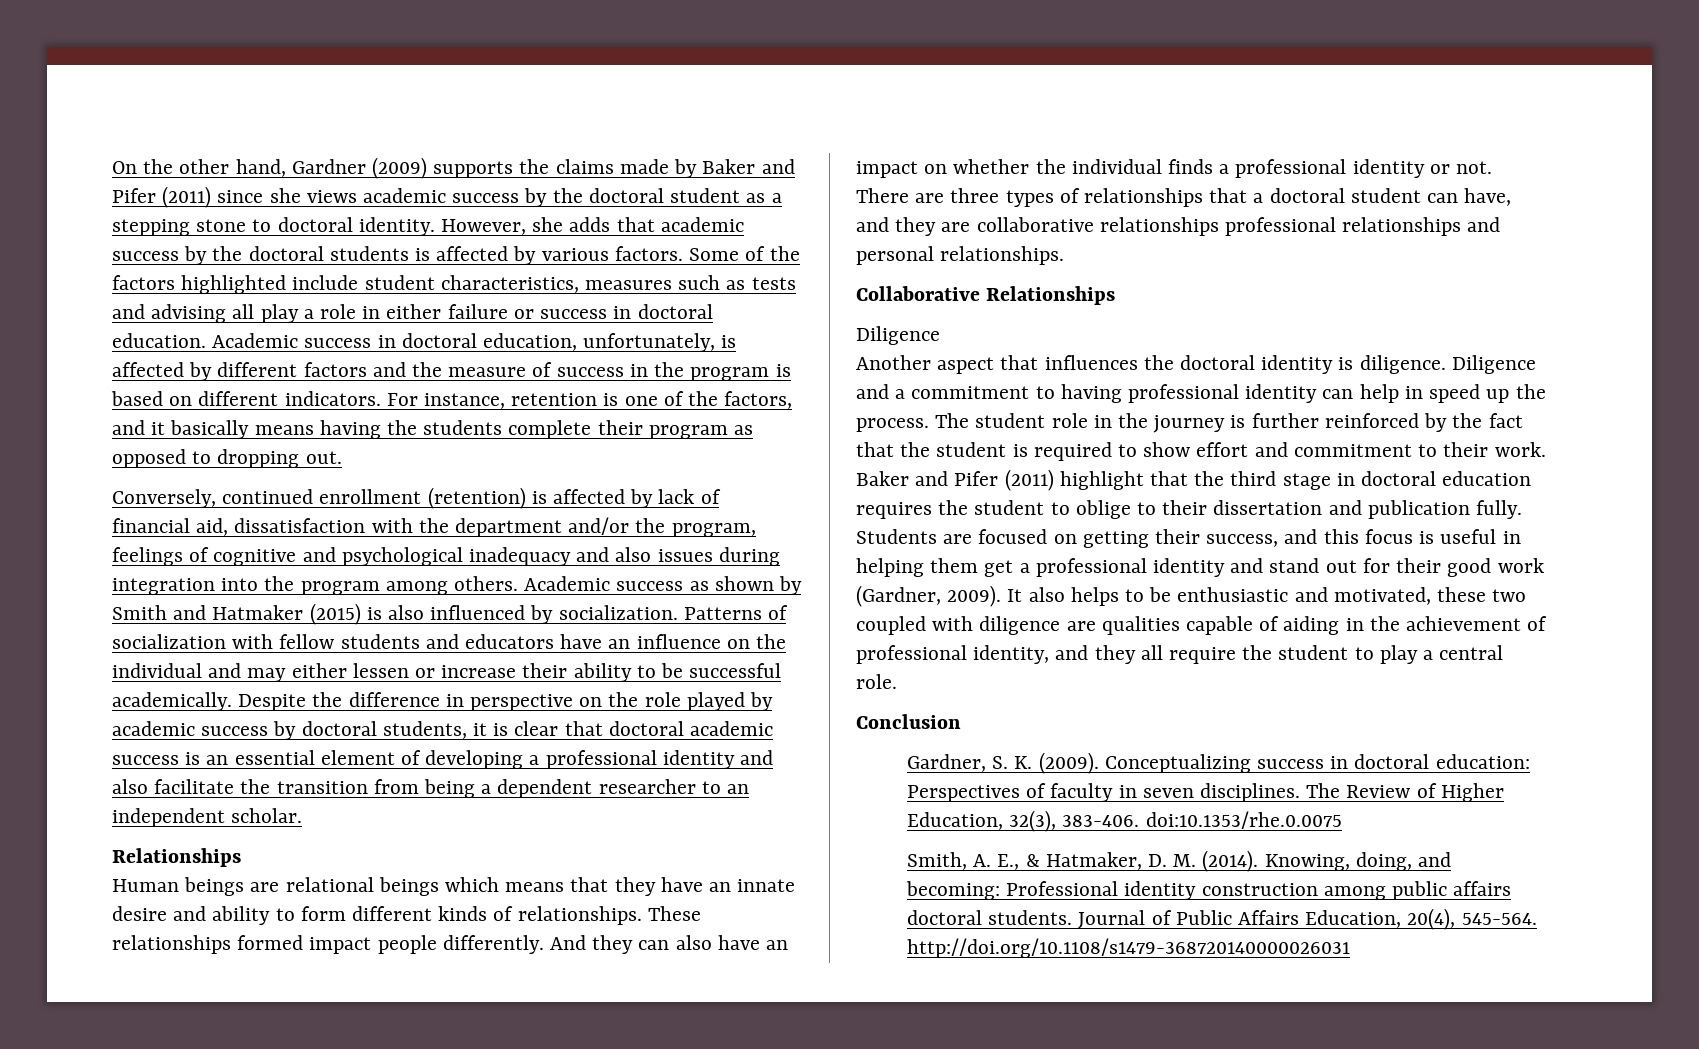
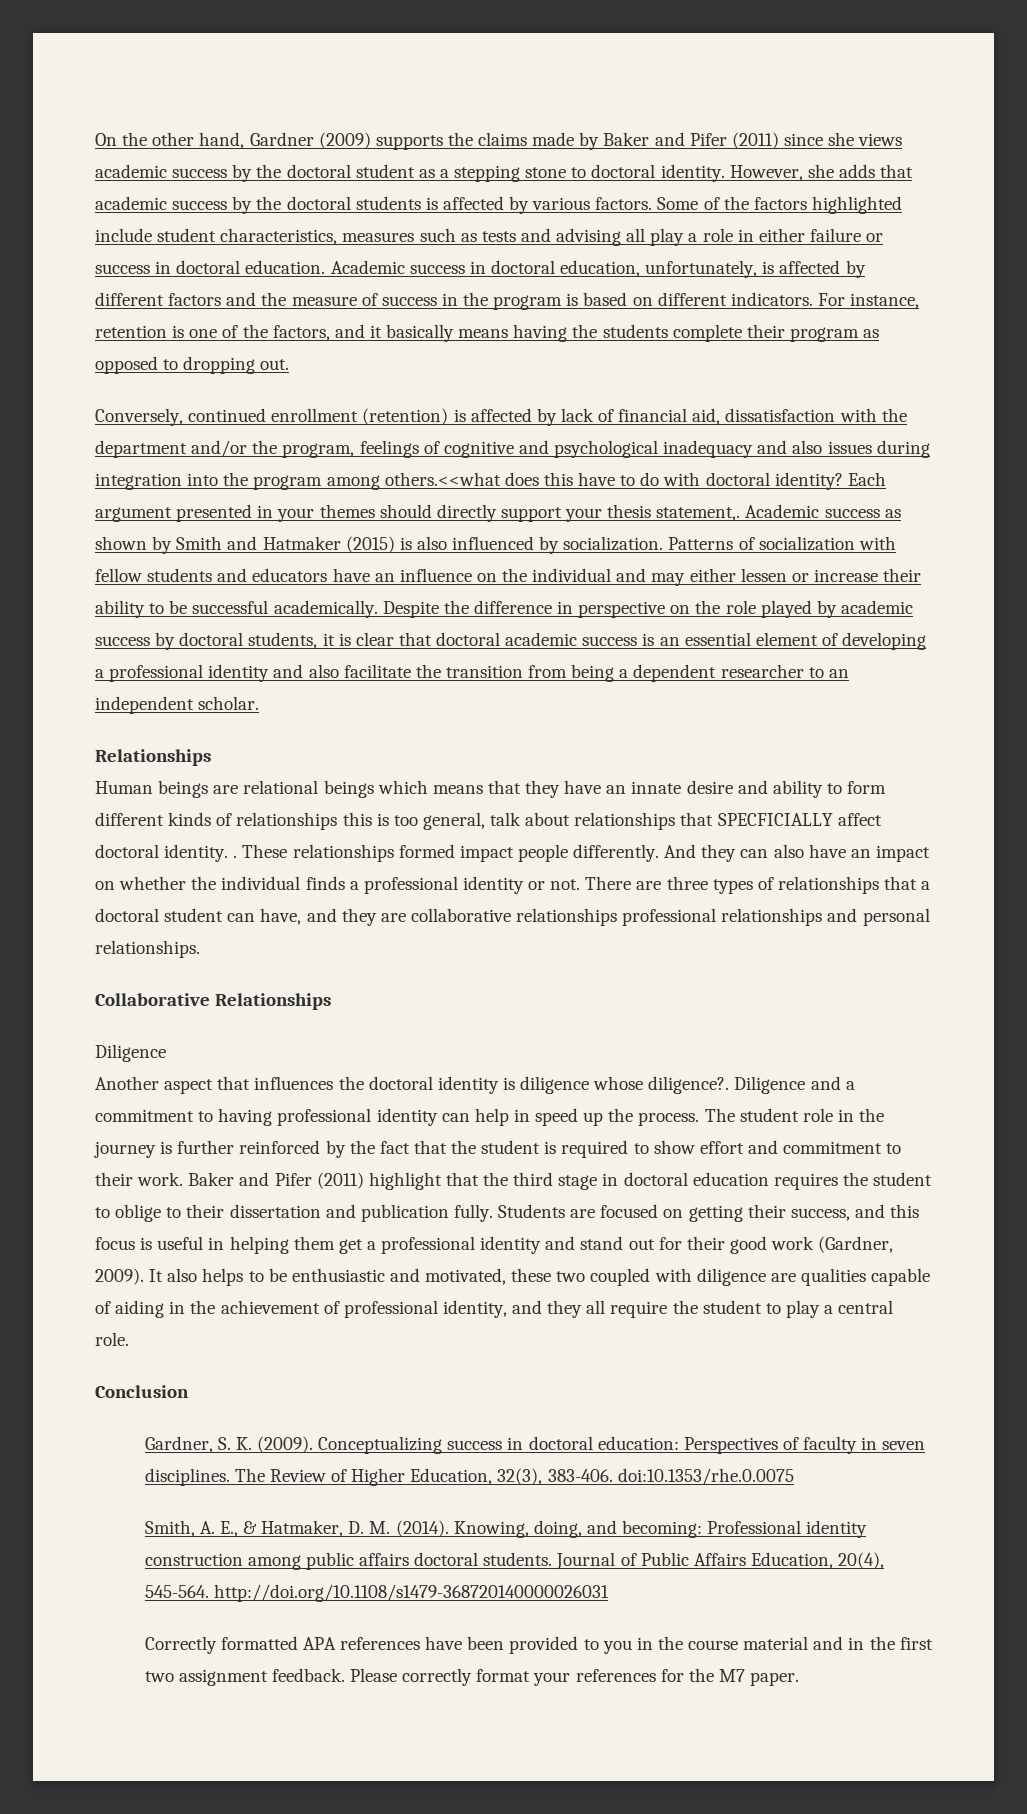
[454,576,519,591] others. -> [384,472,886,490] [95,504,741,522] others.<<what does this have to do with doctoral identity? Each argument presented in your themes should directly support your thesis statement,.
[517,906,642,925] relationships. -> [236,812,882,830] [95,844,238,862] relationships this is too general, talk about relationships that SPECFICIALLY affect doctoral identity. .
[1359,355,1446,374] diligence. -> [520,1076,730,1094] diligence whose diligence?.
(1351, 948) none -> [144,1636,933,1654] [144,1668,800,1686] // Correctly formatted APA references have been provided to you in the course material and in the first two assignment feedback. Please correctly format your references for the M7 paper.

